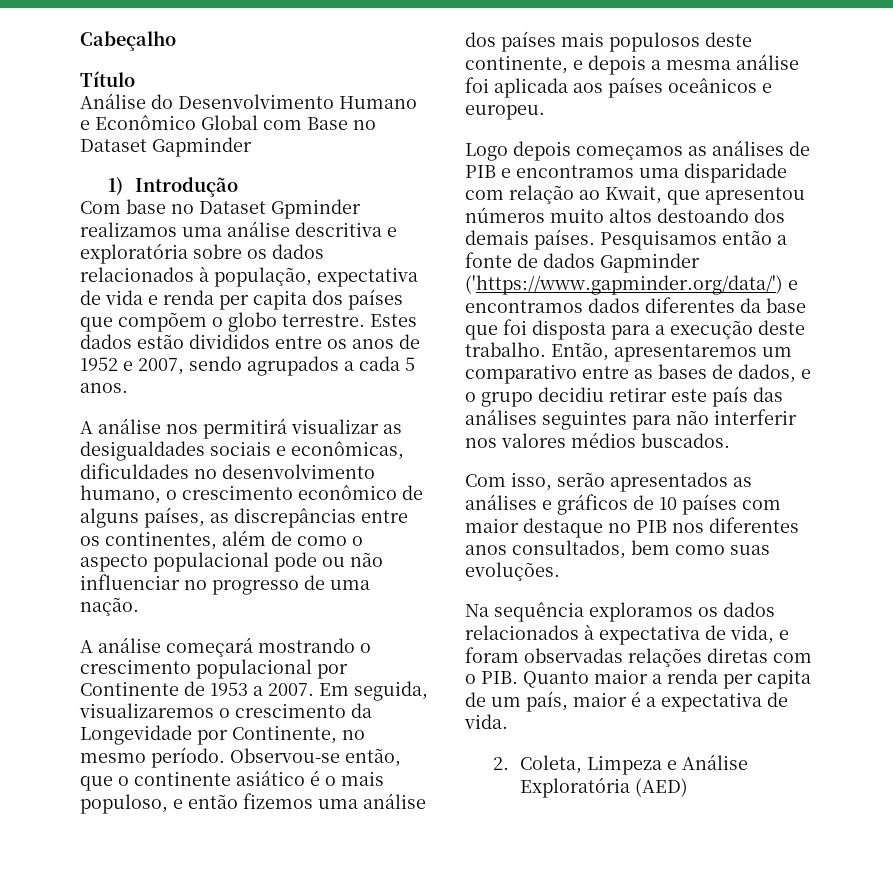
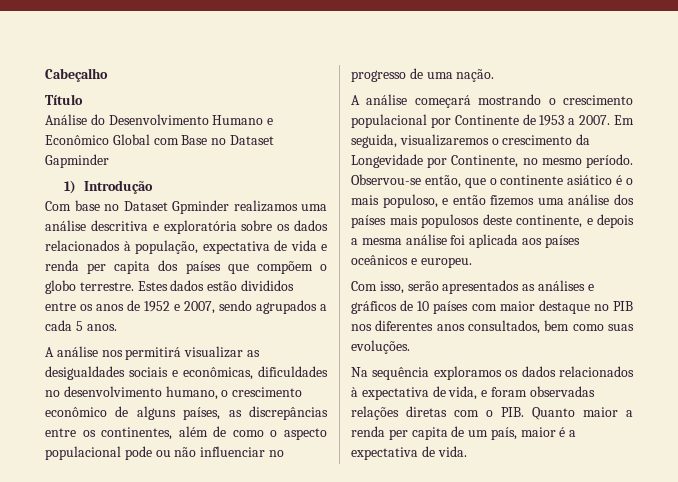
[465,140,810,161] [465,163,787,183] [465,185,805,205] [465,207,785,223] [465,229,787,250] [465,252,700,273] [465,275,798,295] [465,297,806,313] [465,319,805,340] [465,342,792,362] [465,364,811,384] [465,386,783,407] [465,409,797,430] [465,432,730,448] // Logo depois começamos as análises de PIB e encontramos uma disparidade com relação ao Kwait, que apresentou números muito altos destoando dos demais países. Pesquisamos então a fonte de dados Gapminder ('https://www.gapminder.org/data/') e encontramos dados diferentes da base que foi disposta para a execução deste trabalho. Então, apresentaremos um comparativo entre as bases de dados, e o grupo decidiu retirar este país das análises seguintes para não interferir nos valores médios buscados. -> (472, 262) none
[492,754,749,775] [520,777,689,798] // 2. Coleta, Limpeza e Análise Exploratória (AED) -> (467, 451) none

